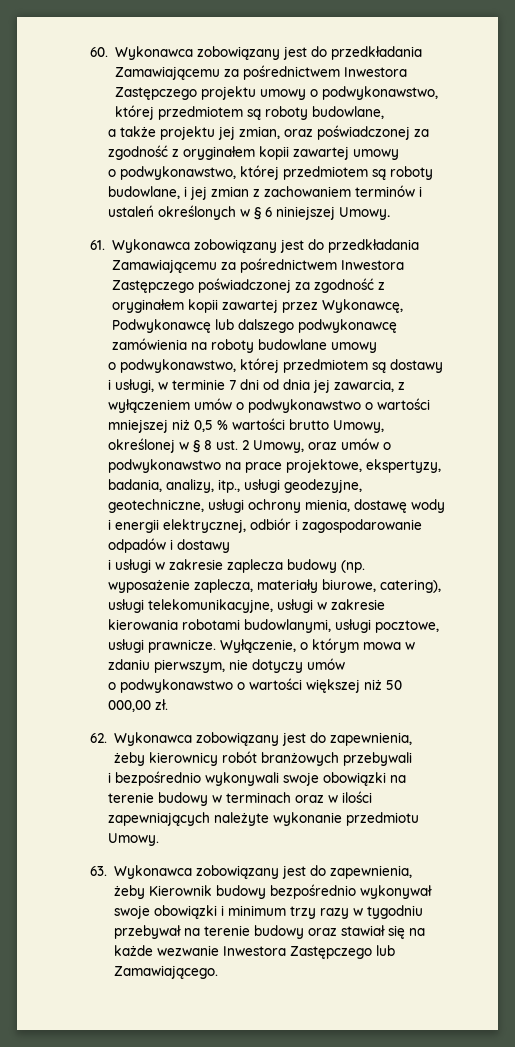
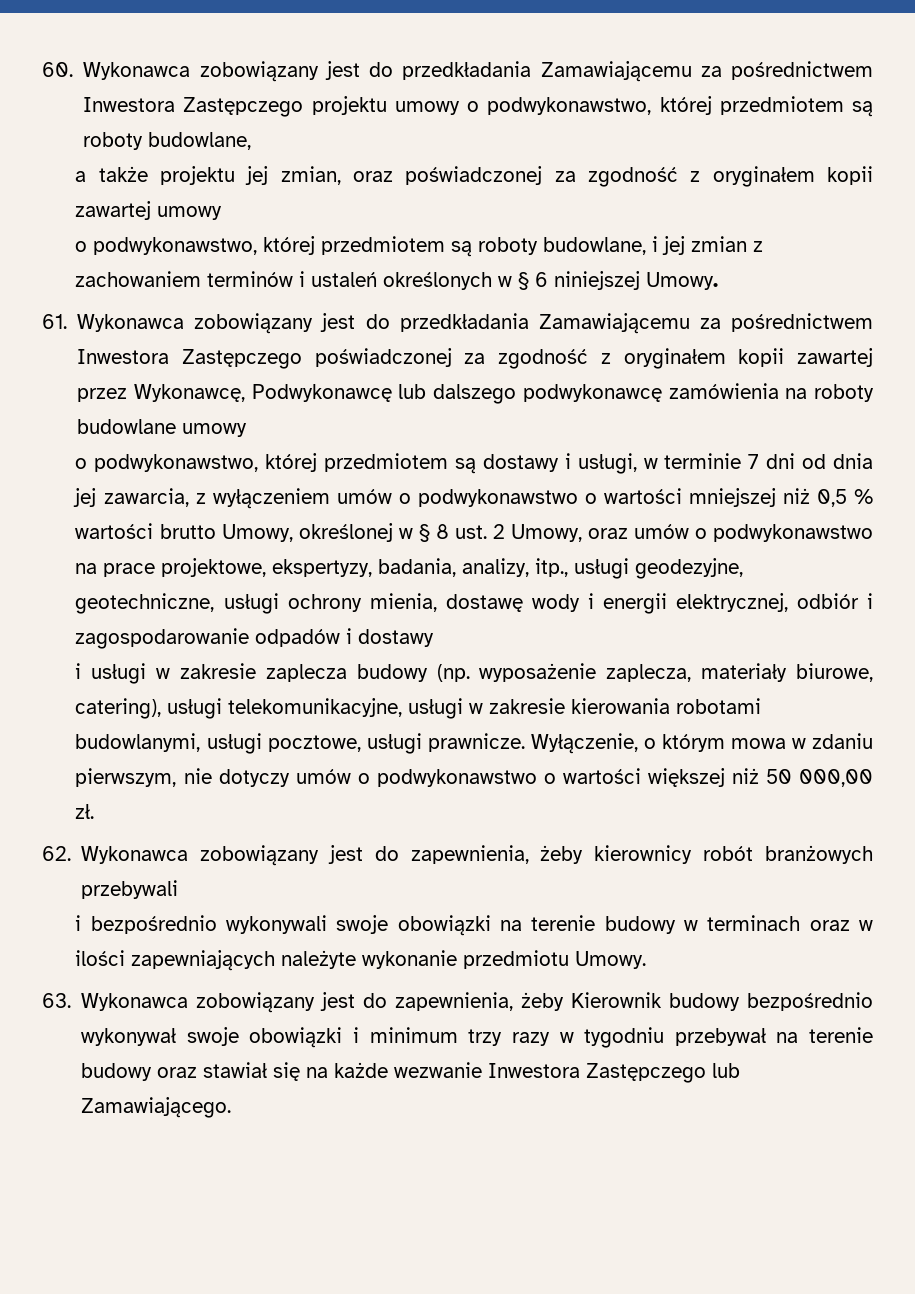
(345, 664) // -> (351, 776) none

